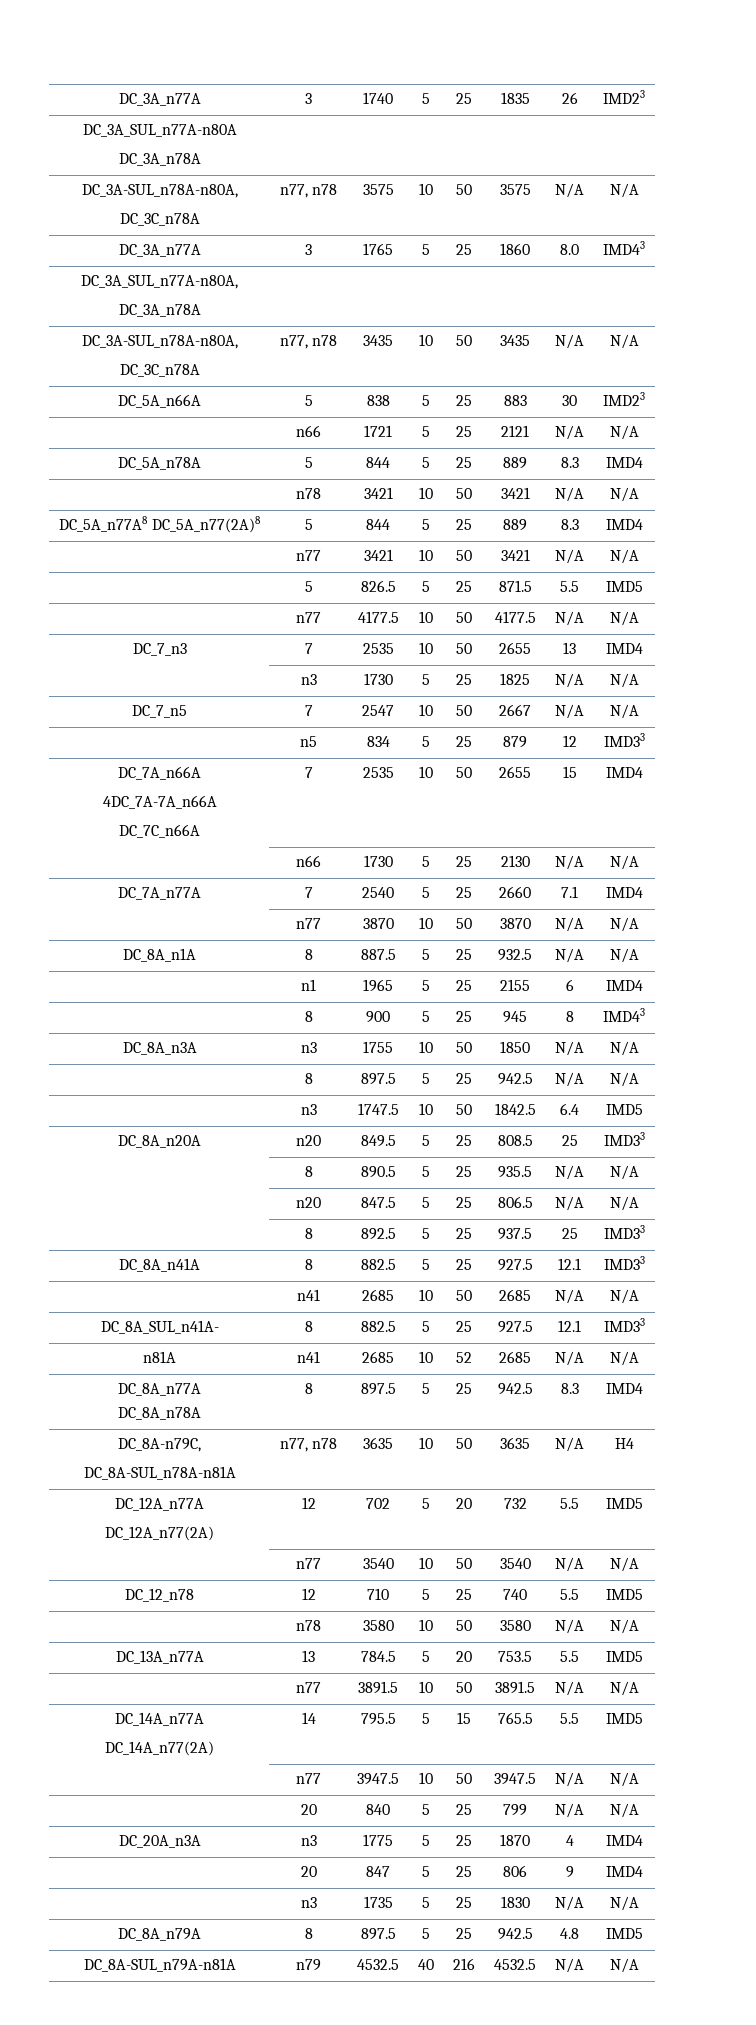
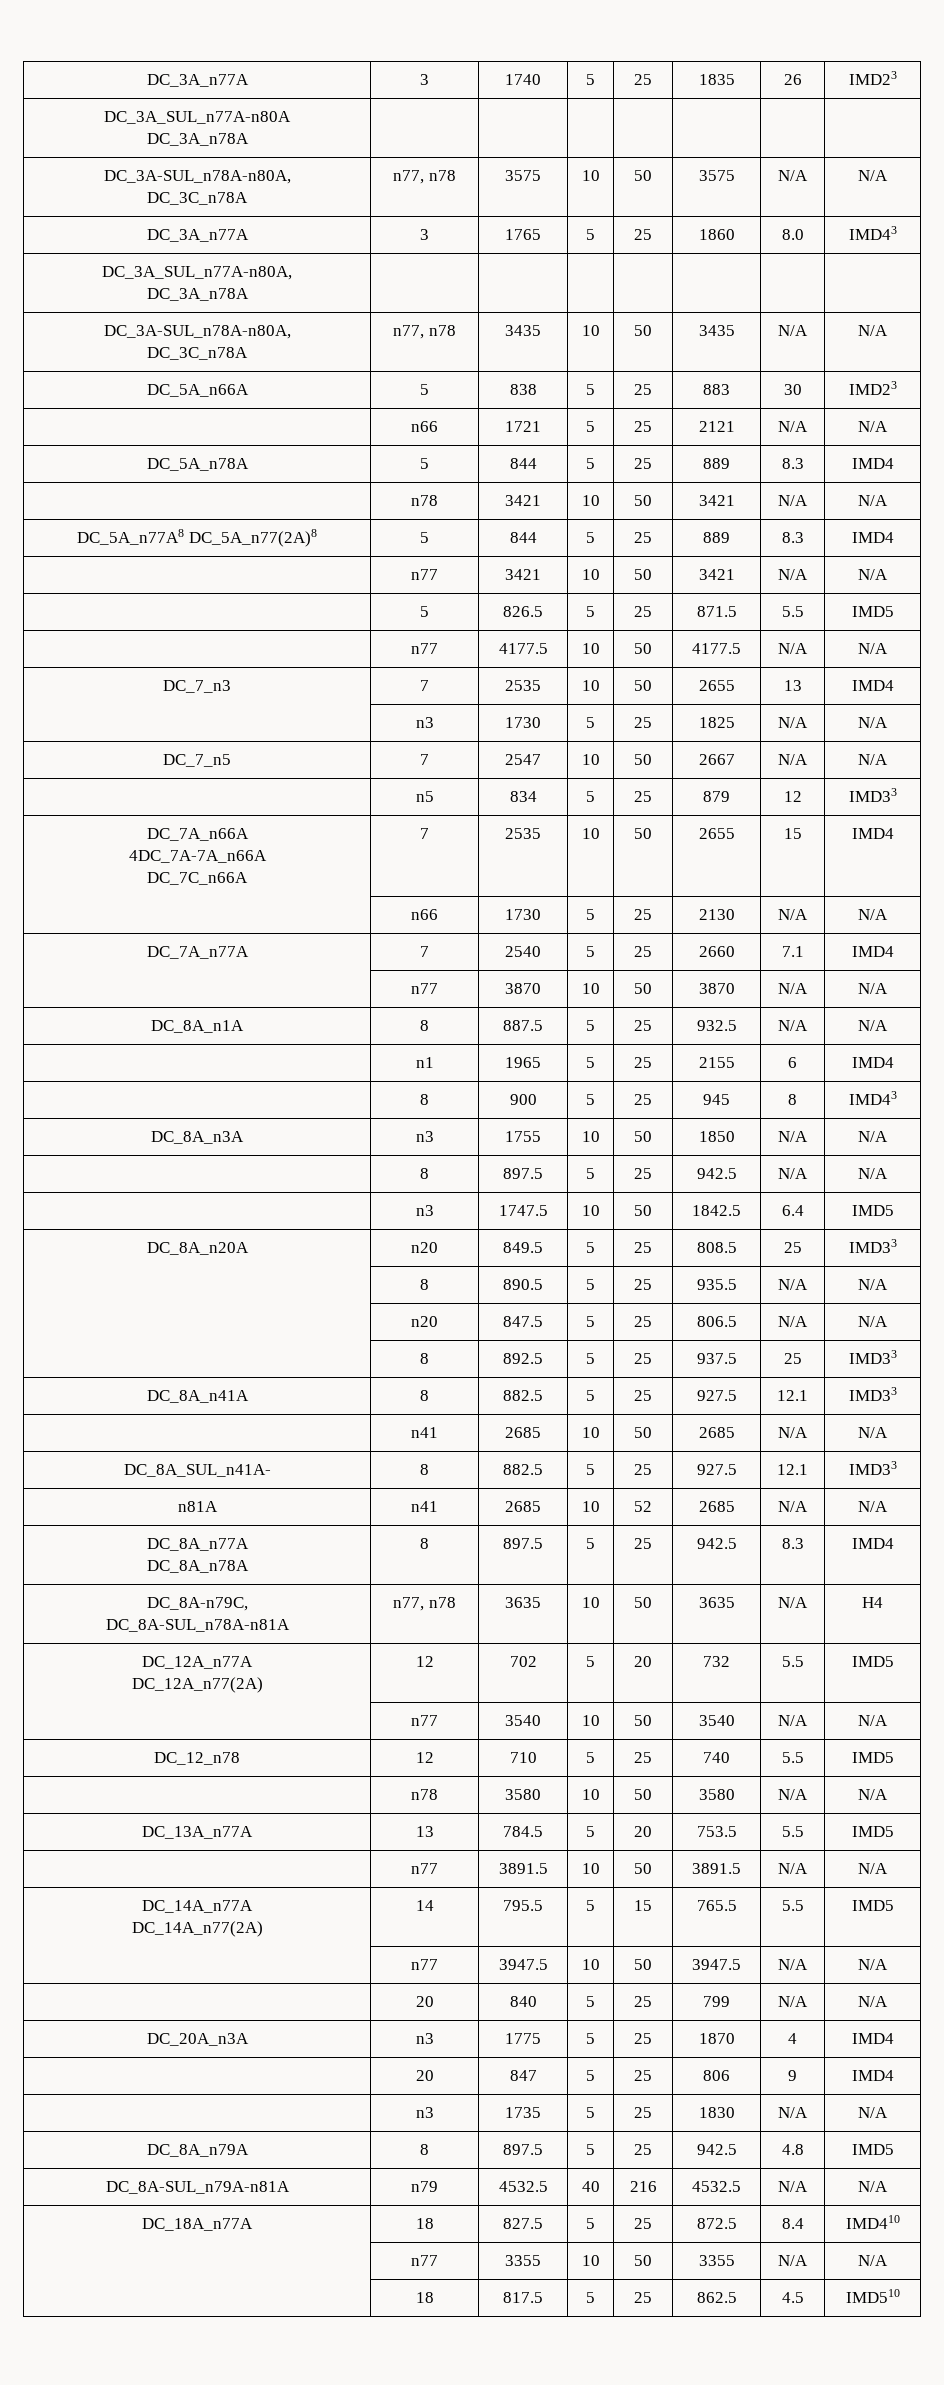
(639, 1965) none -> [142,2218,253,2231] [415,2218,434,2229] [503,2218,543,2229] [586,2218,595,2229] [634,2218,652,2229] [696,2218,737,2229] [781,2218,804,2229] [845,2215,900,2229] [411,2255,438,2266] [505,2255,541,2266] [581,2255,600,2266] [634,2255,652,2266] [698,2255,735,2266] [778,2255,808,2266] [858,2255,888,2266] [415,2292,434,2303] [503,2292,543,2303] [586,2292,595,2303] [634,2292,652,2303] [696,2292,737,2303] [781,2292,804,2303] [845,2289,900,2303] // DC_18A_n77A | 18 | 827.5 | 5 | 25 | 872.5 | 8.4 | IMD410 // | n77 | 3355 | 10 | 50 | 3355 | N/A | N/A // | 18 | 817.5 | 5 | 25 | 862.5 | 4.5 | IMD510

